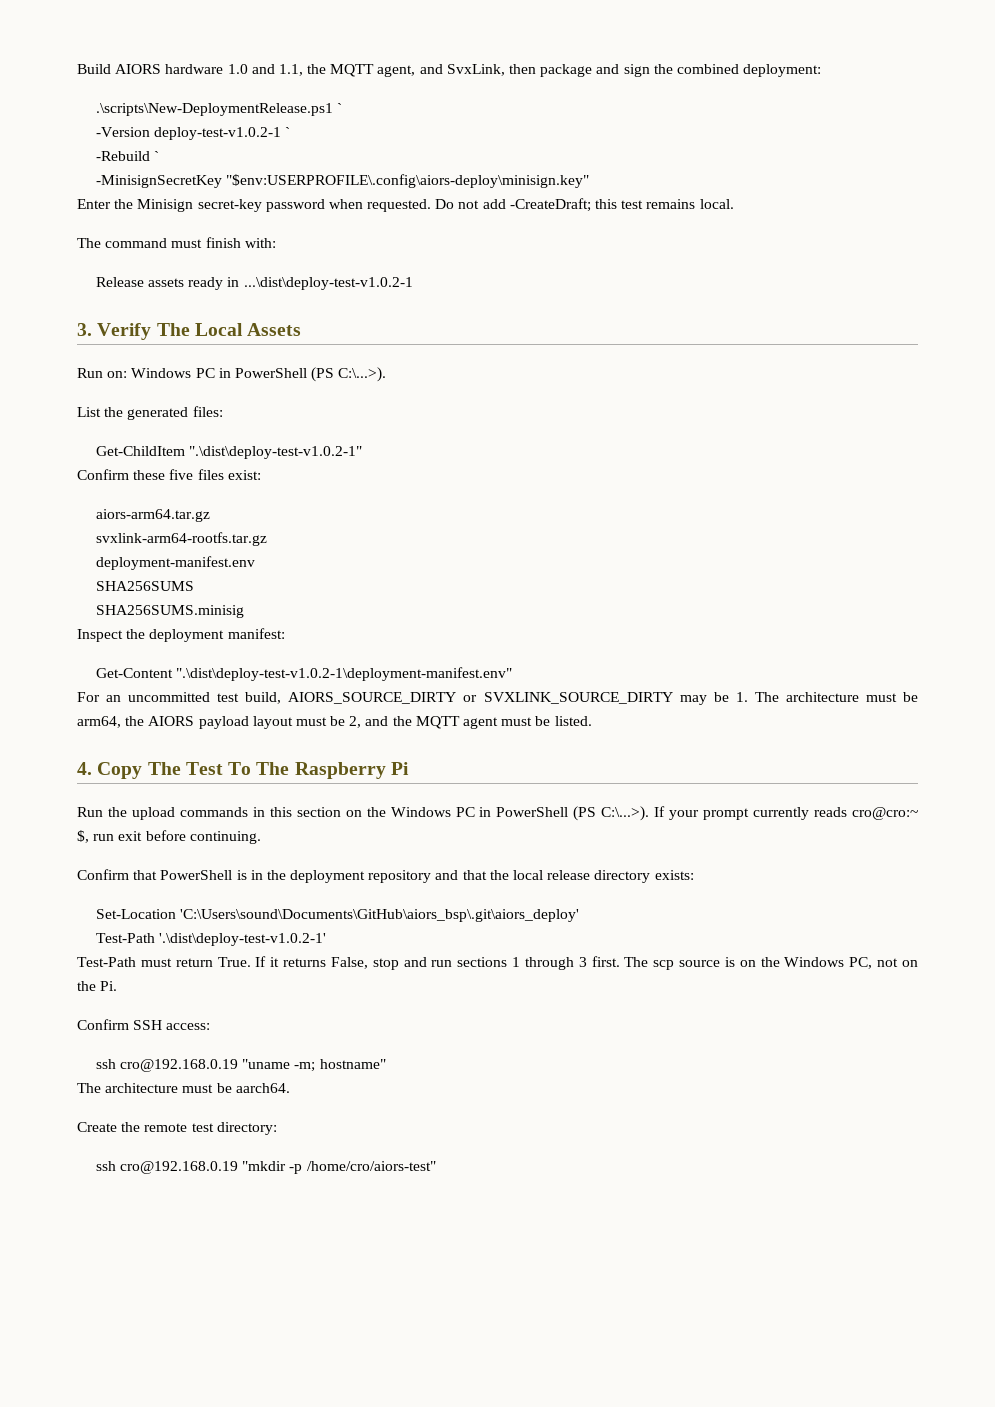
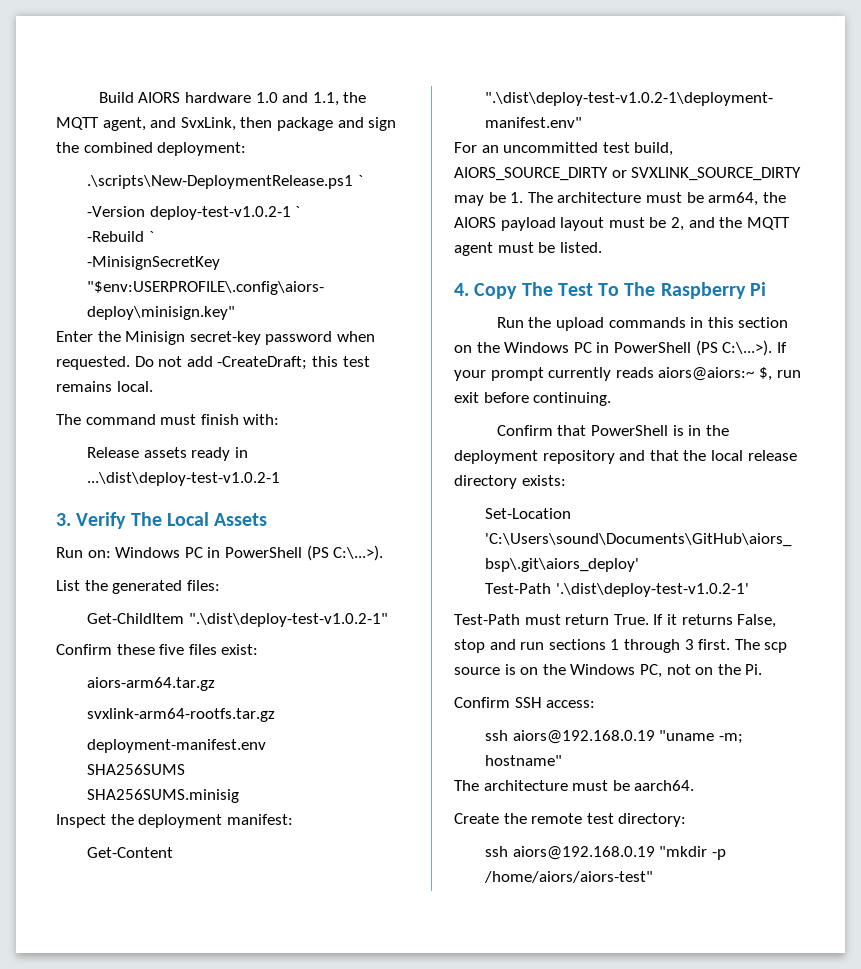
[852,807,919,820] cro@cro:~ -> [658,367,755,381] aiors@aiors:~
[119,1059,238,1072] cro@192.168.0.19 -> [512,730,655,744] aiors@192.168.0.19
[119,1161,238,1174] cro@192.168.0.19 -> [512,846,655,860] aiors@192.168.0.19
[306,1161,436,1171] /home/cro/aiors-test" -> [484,871,654,883] /home/aiors/aiors-test"

